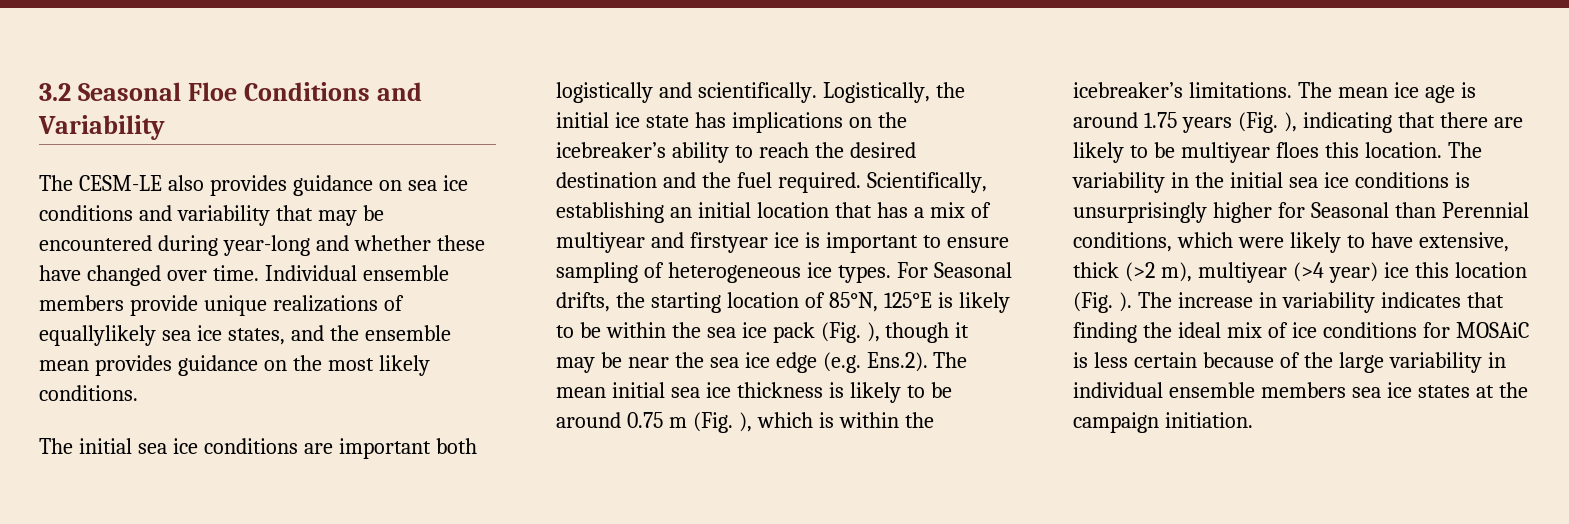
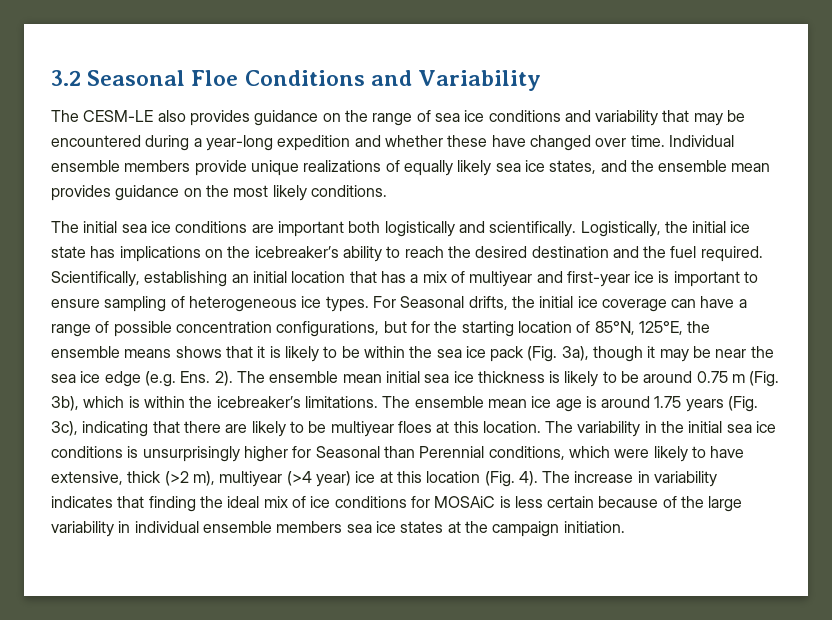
(402, 185) none -> [344,110,431,126] the range of
[222,235,310,256] year-long -> [193,135,351,151] a year-long expedition
[39,325,156,346] equallylikely -> [403,160,492,176] equally likely
[689,232,768,253] firstyear -> [566,271,630,287] first-year
[650,292,932,313] starting location of 85°N, 125°E -> [539,296,747,312] [51,321,711,337] [51,346,266,358] initial ice coverage can have a range of possible concentration configurations, but for the starting location of 85°N, 125°E, the ensemble means shows that it
[866,322,880,342] ), -> [561,346,589,361] 3a),
[866,352,968,372] Ens.2). The -> [180,371,339,386] Ens. 2). The ensemble
[738,412,752,432] ), -> [51,396,79,411] 3b),
(1332, 90) none -> [414,396,484,408] ensemble
[1283,112,1297,132] ), -> [51,421,78,436] 3c),
(1319, 150) none -> [436,421,450,433] at
(1409, 270) none -> [379,471,393,483] at
[1118,292,1132,312] ). -> [518,471,538,486] 4).

